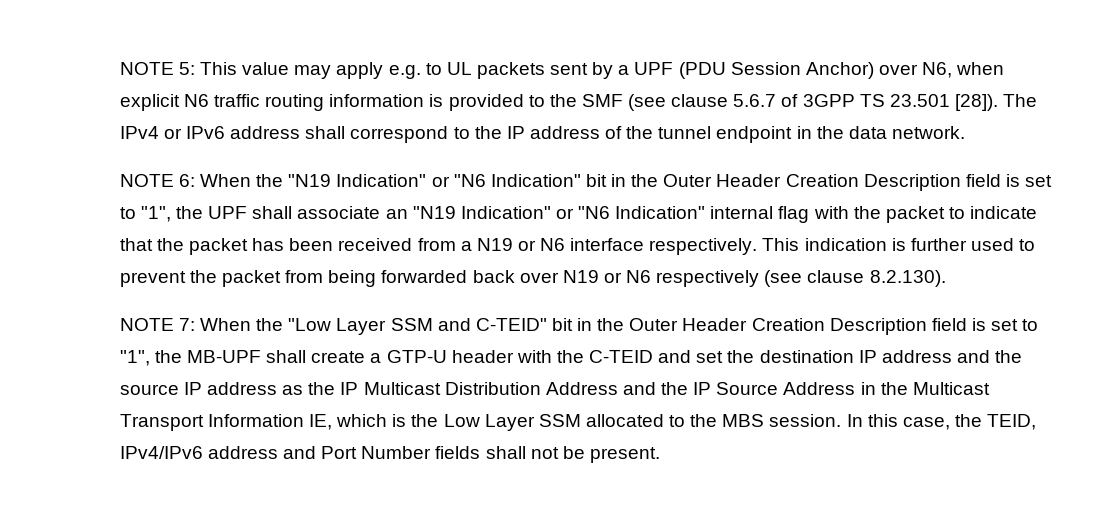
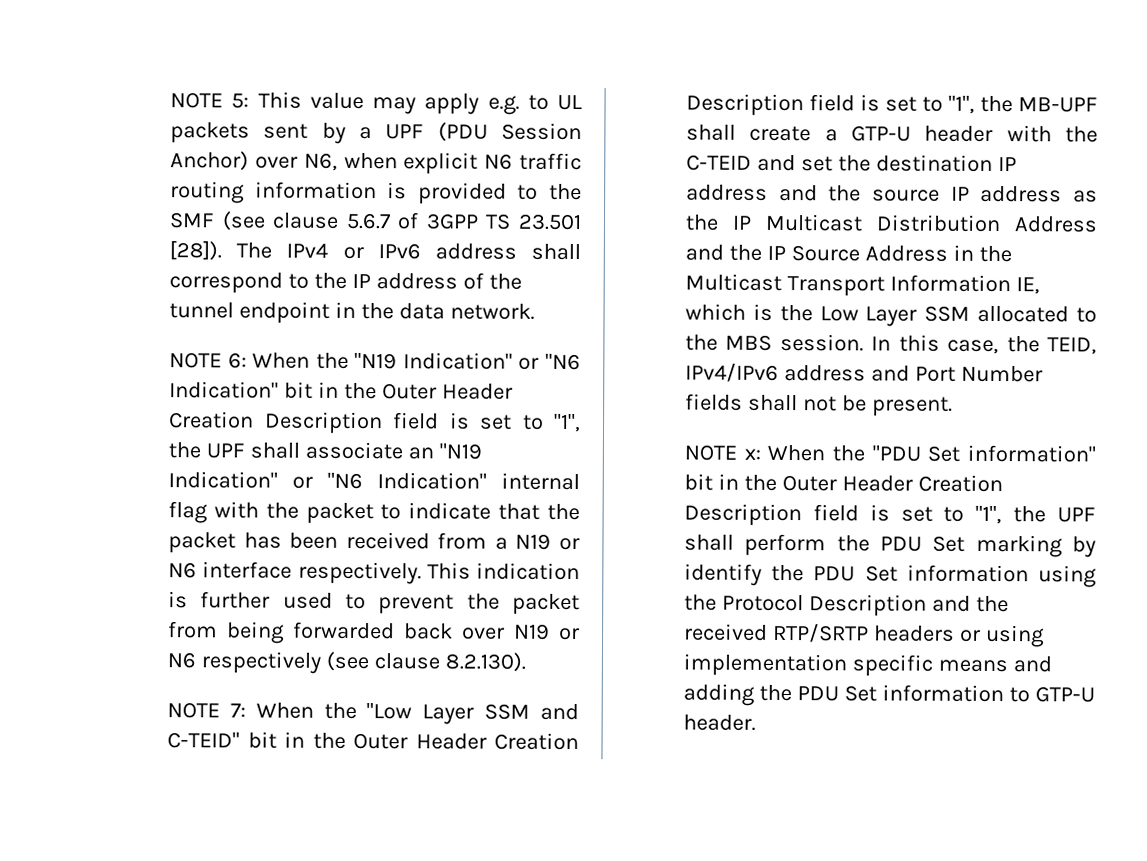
(660, 455) none -> [684,444,1096,463] [684,473,1003,493] [684,503,1096,527] [684,533,1096,558] [684,563,1097,588] [684,594,1009,617] [684,622,1045,648] [683,653,1052,677] [683,683,1095,706] [683,714,757,731] // NOTE x: When the "PDU Set information" bit in the Outer Header Creation Description field is set to "1", the UPF shall perform the PDU Set marking by identify the PDU Set information using the Protocol Description and the received RTP/SRTP headers or using implementation specific means and adding the PDU Set information to GTP-U header.

